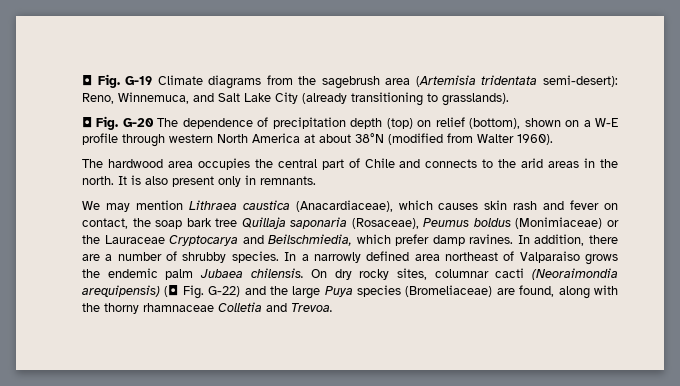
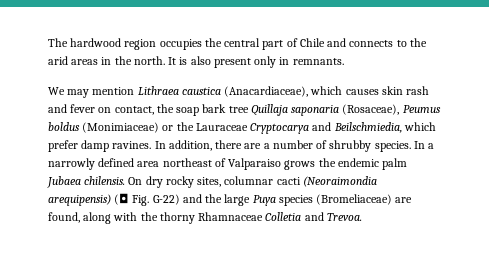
[82,74,618,89] [82,92,509,106] [82,116,618,130] [82,133,553,147] ◘ Fig. G-19 Climate diagrams from the sagebrush area (Artemisia tridentata semi-desert): Reno, Winnemuca, and Salt Lake City (already transitioning to grasslands). // ◘ Fig. G-20 The dependence of precipitation depth (top) on relief (bottom), shown on a W-E profile through western North America at about 38°N (modified from Walter 1960). // -> (48, 42) none
[167,161,193,168] area -> [124,39,157,50] region
[143,303,214,312] rhamnaceae -> [198,212,264,221] Rhamnaceae

